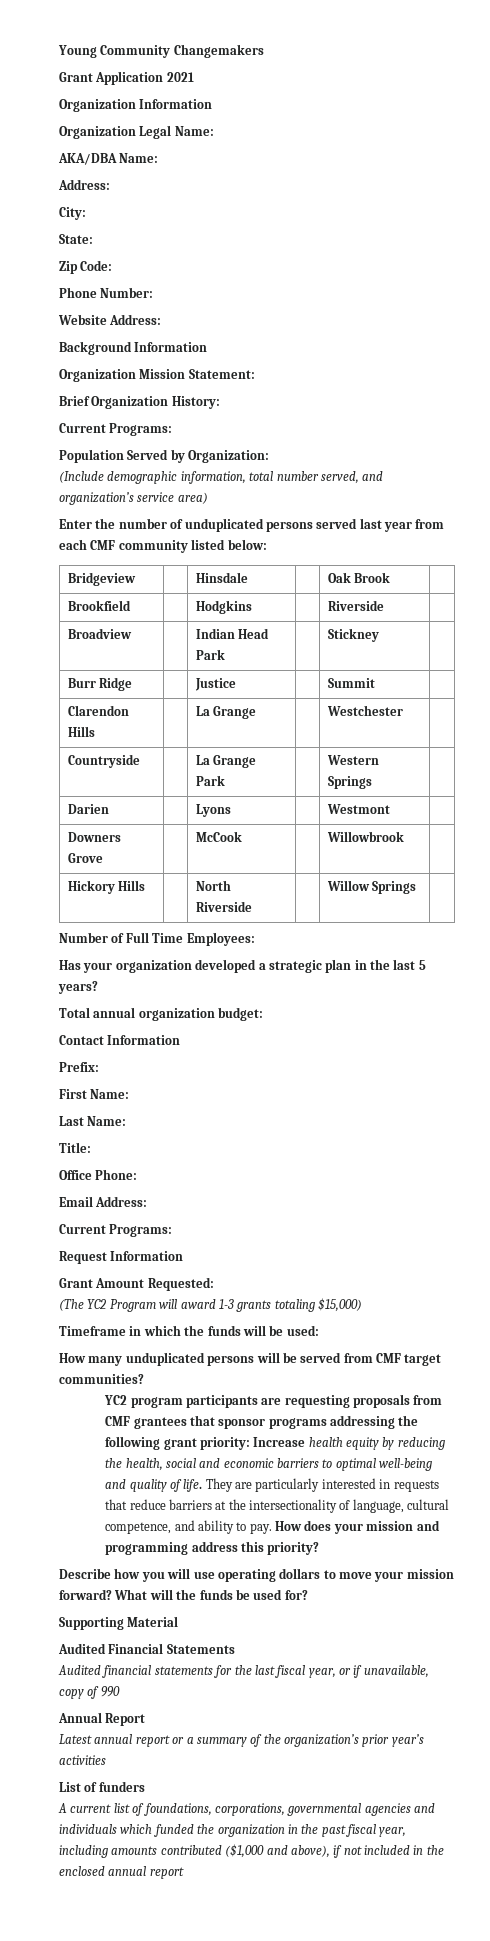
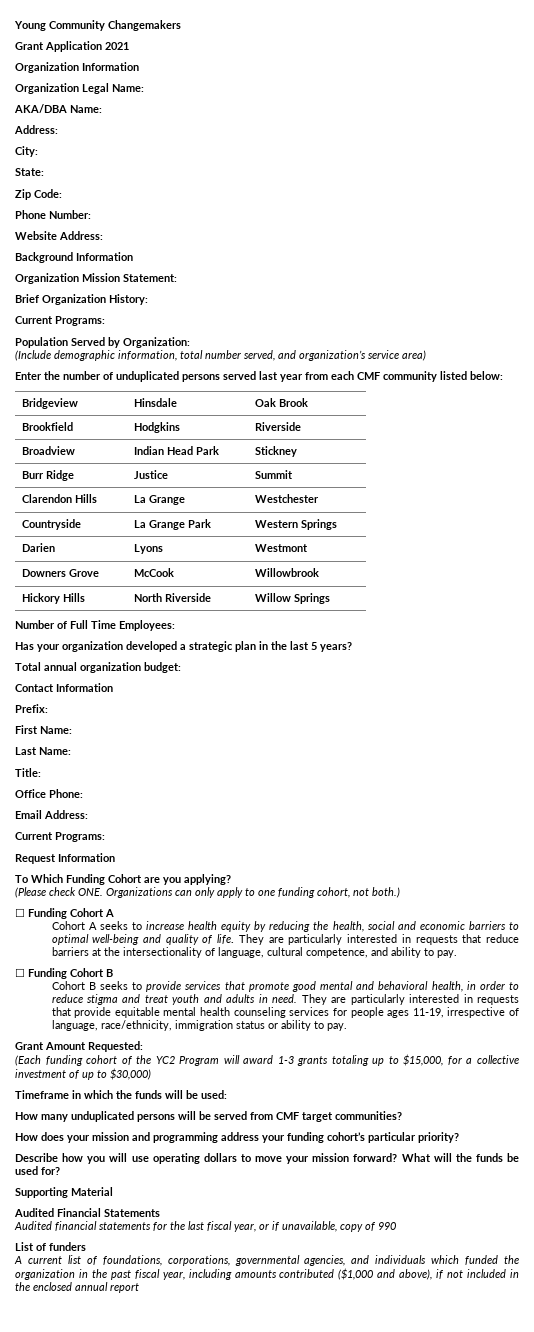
[59,1277,214,1291] [59,1298,362,1312] [59,1325,319,1336] [59,1352,442,1366] [59,1374,144,1384] [104,1394,443,1408] [105,1415,419,1429] [105,1436,306,1450] Grant Amount Requested: // (The YC2 Program will award 1-3 grants totaling $15,000) // Timeframe in which the funds will be used: // How many unduplicated persons will be served from CMF target communities? // YC2 program participants are requesting proposals from CMF grantees that sponsor programs addressing the following grant priority: Increase -> [15,874,231,885] [15,887,400,898] [15,908,114,919] [51,921,184,930] To Which Funding Cohort are you applying? // (Please check ONE. Organizations can only apply to one funding cohort, not both.) // ☐ Funding Cohort A // Cohort A seeks to increase
(272, 1528) none -> [15,968,113,979] [51,981,519,992] [51,994,520,1005] [51,1007,519,1018] [51,1020,347,1031] [15,1041,143,1052] [15,1054,519,1066] [15,1068,151,1080] [15,1090,227,1099] [15,1111,402,1122] // ☐ Funding Cohort B // Cohort B seeks to provide services that promote good mental and behavioral health, in order to reduce stigma and treat youth and adults in need. They are particularly interested in requests that provide equitable mental health counseling services for people ages 11-19, irrespective of language, race/ethnicity, immigration status or ability to pay. // Grant Amount Requested: // (Each funding cohort of the YC2 Program will award 1-3 grants totaling up to $15,000, for a collective investment of up to $30,000) // Timeframe in which the funds will be used: // How many unduplicated persons will be served from CMF target communities? //
[240,1541,264,1552] this -> [262,1132,416,1143] your funding cohort’s particular
[58,1712,146,1726] [59,1734,424,1747] [59,1755,106,1765] // Annual Report // Latest annual report or a summary of the organization’s prior year’s activities -> (396, 1226) none
[364,1803,411,1816] agencies -> [304,1255,346,1266] agencies,

